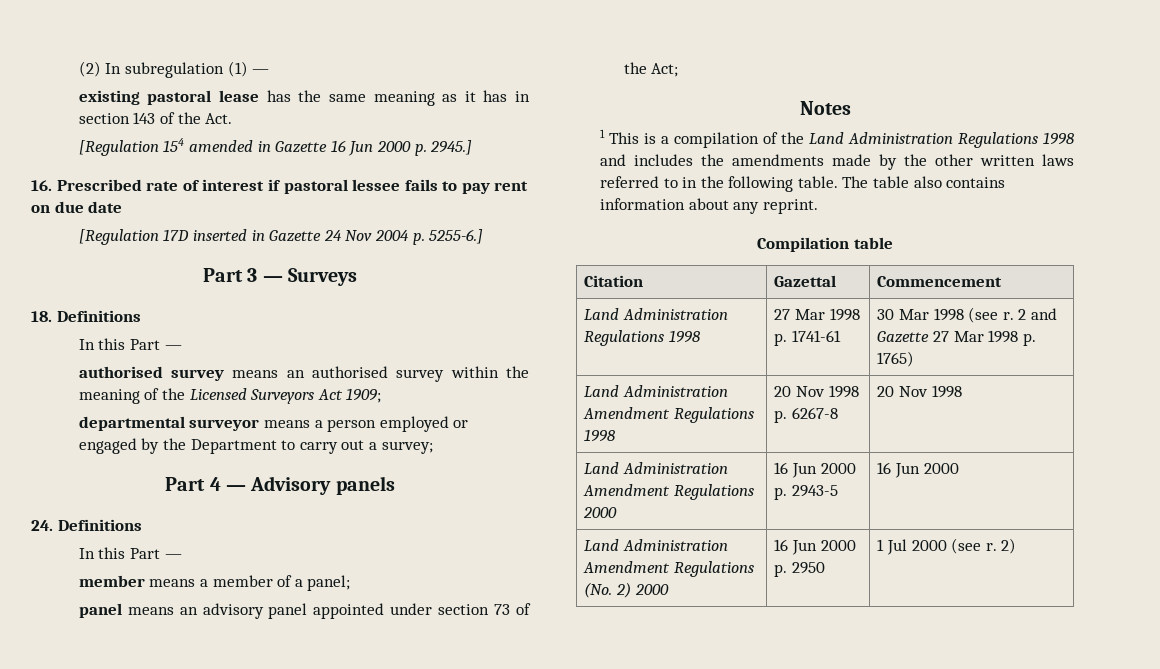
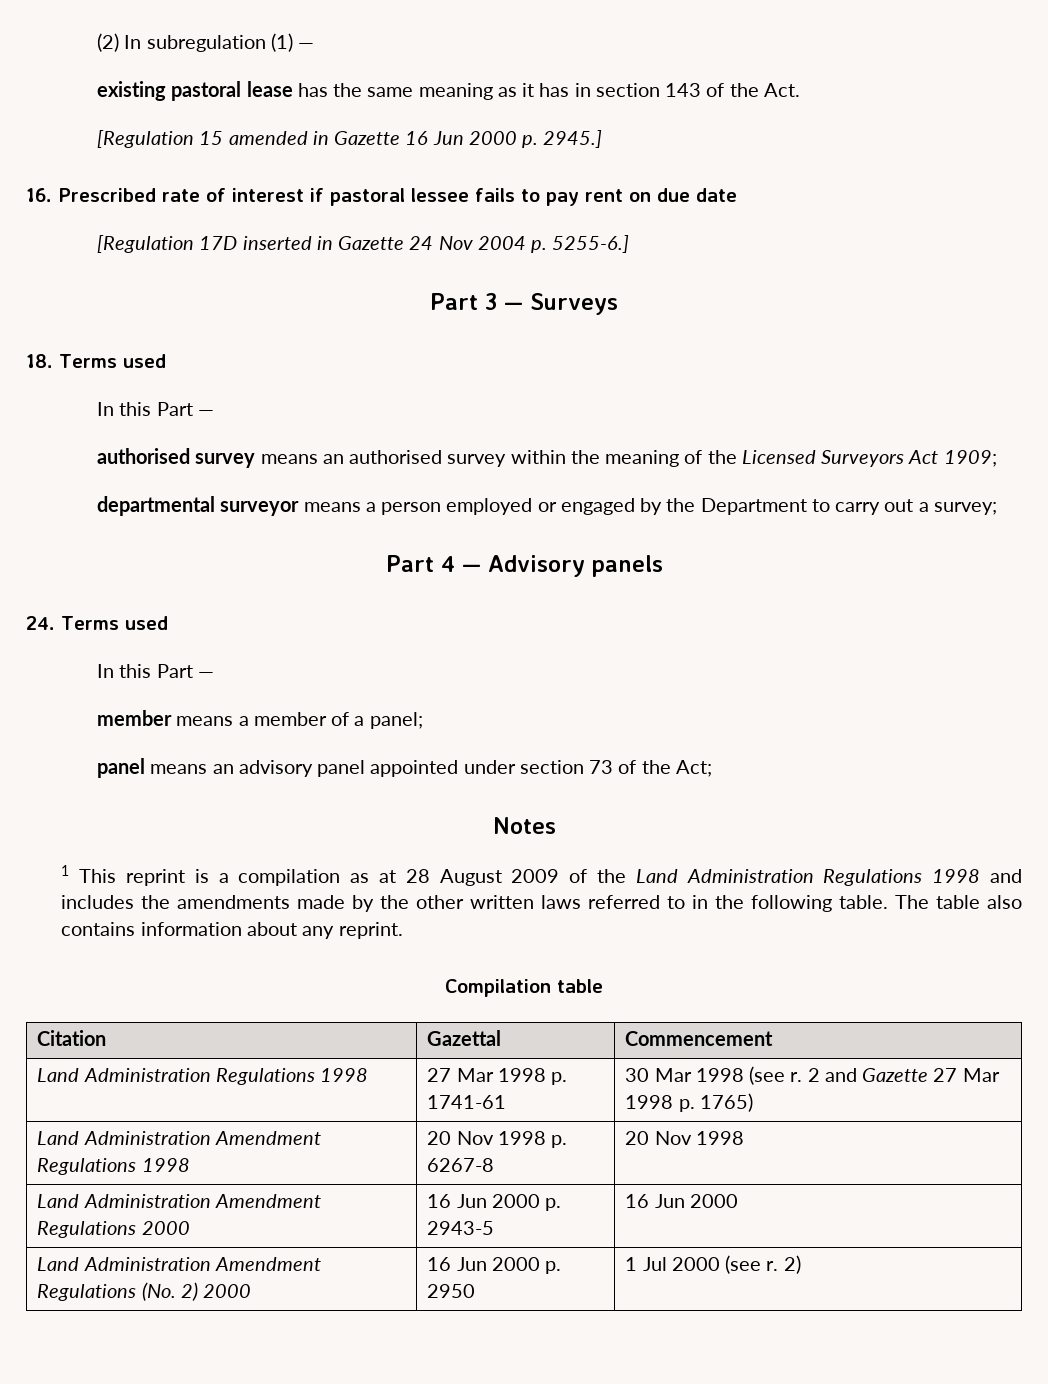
[163,138,185,152] 154 -> [199,131,224,145] 15
[56,310,141,322] Definitions -> [59,354,166,368] Terms used
[57,519,142,531] Definitions -> [61,616,168,630] Terms used
(639, 138) none -> [126,869,186,886] reprint
(759, 140) none -> [350,869,560,886] as at 28 August 2009

